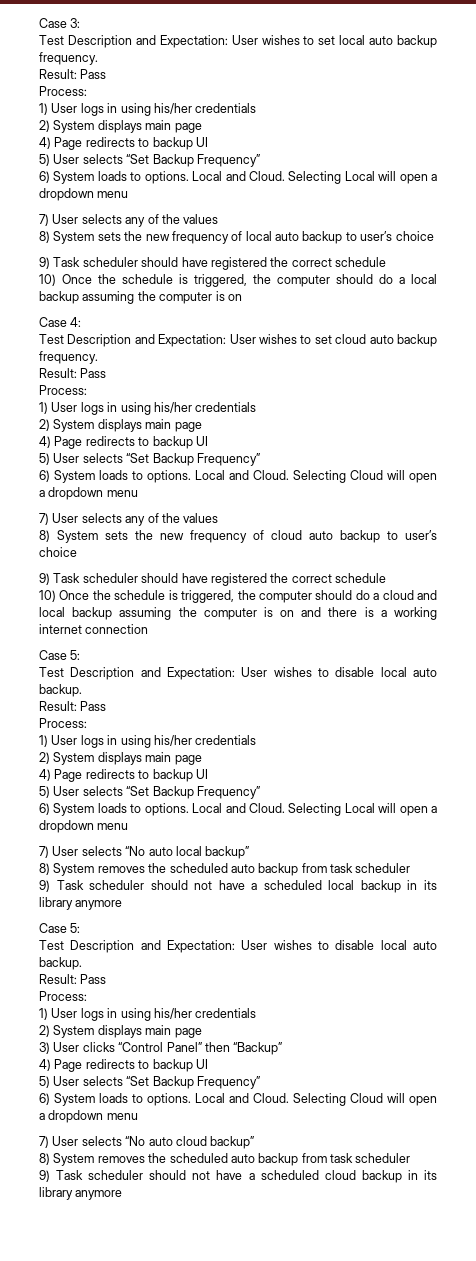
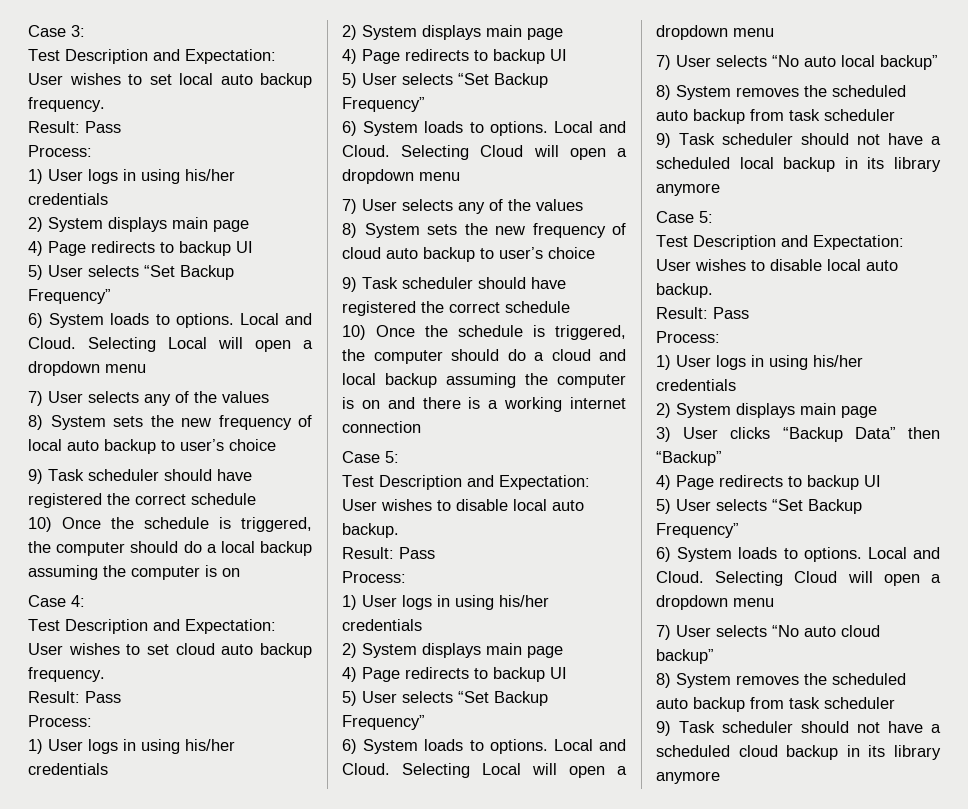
[118,1042,202,1052] “Control Panel” -> [782,427,896,442] “Backup Data”

